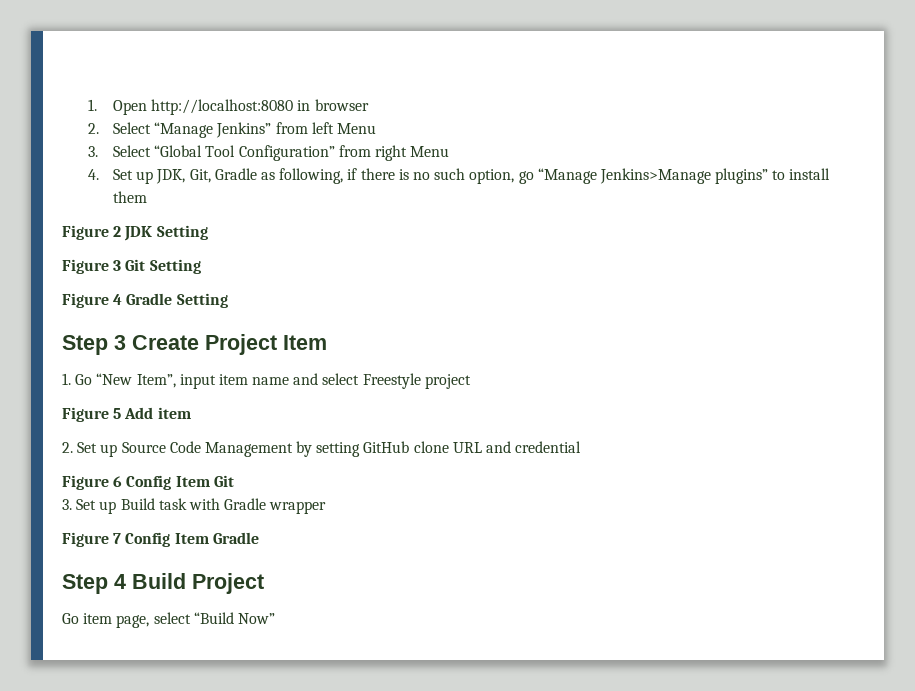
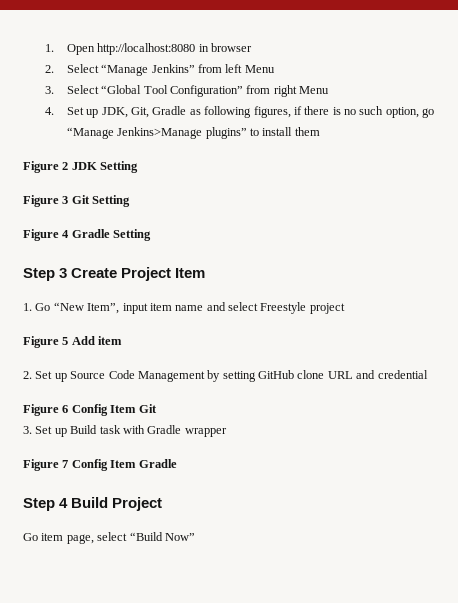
[279,168,344,184] following, -> [204,106,291,118] following figures,

